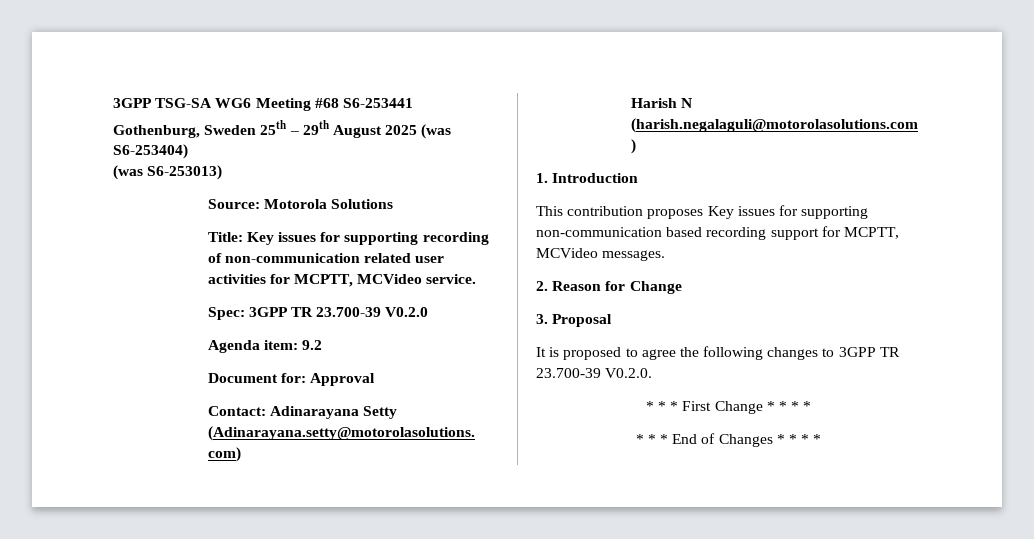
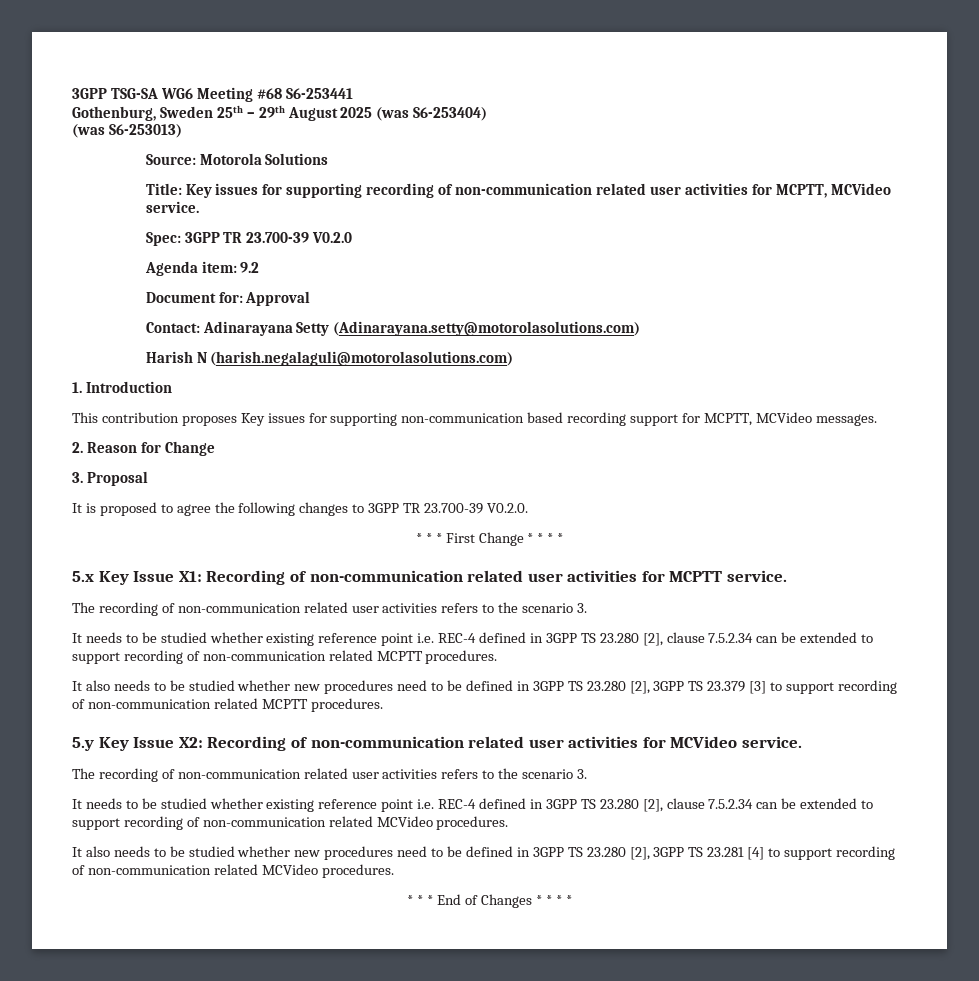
(812, 406) none -> [72,570,788,585] [72,602,588,616] [72,632,874,646] [72,650,498,664] [72,680,897,694] [72,698,383,712] [72,736,803,751] [72,768,588,782] [72,798,874,812] [72,816,509,830] [72,846,895,860] [72,864,394,878] // 5.x Key Issue X1: Recording of non-communication related user activities for MCPTT service. // The recording of non-communication related user activities refers to the scenario 3. // It needs to be studied whether existing reference point i.e. REC-4 defined in 3GPP TS 23.280 [2], clause 7.5.2.34 can be extended to support recording of non-communication related MCPTT procedures. // It also needs to be studied whether new procedures need to be defined in 3GPP TS 23.280 [2], 3GPP TS 23.379 [3] to support recording of non-communication related MCPTT procedures. // 5.y Key Issue X2: Recording of non-communication related user activities for MCVideo service. // The recording of non-communication related user activities refers to the scenario 3. // It needs to be studied whether existing reference point i.e. REC-4 defined in 3GPP TS 23.280 [2], clause 7.5.2.34 can be extended to support recording of non-communication related MCVideo procedures. // It also needs to be studied whether new procedures need to be defined in 3GPP TS 23.280 [2], 3GPP TS 23.281 [4] to support recording of non-communication related MCVideo procedures.

